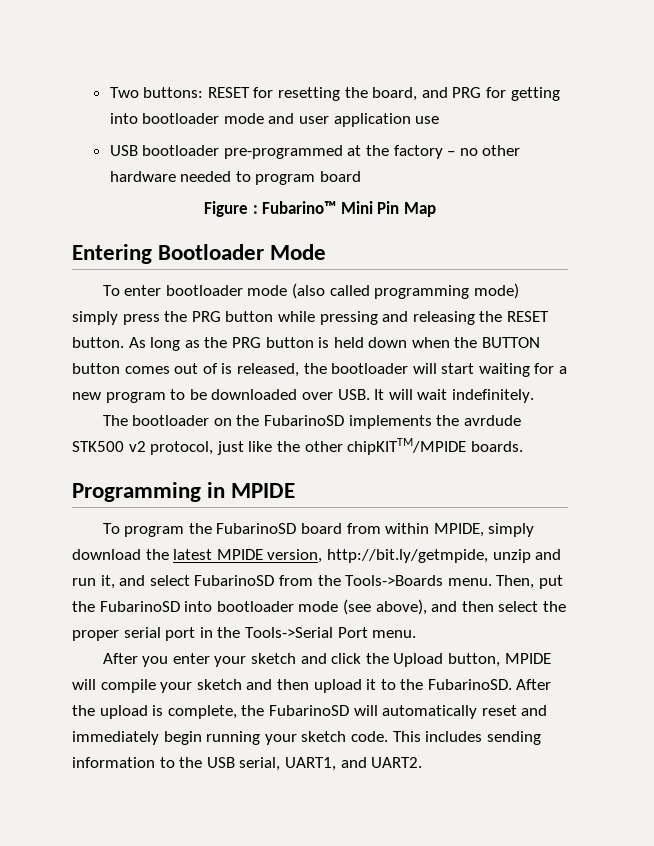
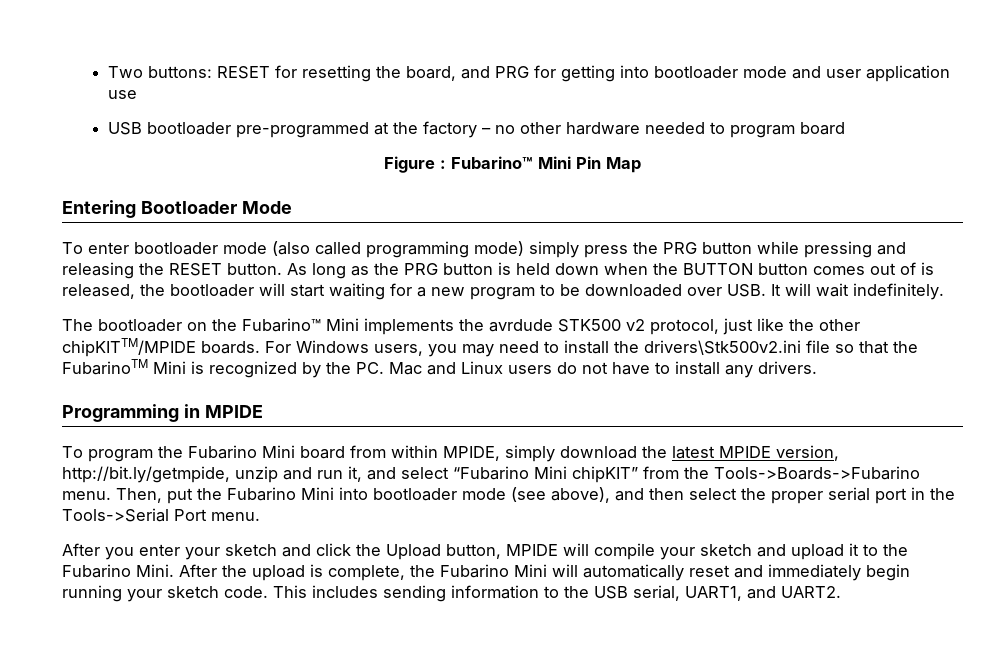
[264,415,345,426] FubarinoSD -> [242,318,359,332] Fubarino™ Mini
(523, 446) none -> [265,340,918,357] [62,359,817,378] For Windows users, you may need to install the drivers\Stk500v2.ini file so that the FubarinoTM Mini is recognized by the PC. Mac and Linux users do not have to install any drivers.
[216,523,297,534] FubarinoSD -> [188,445,295,459] Fubarino Mini
[194,575,275,586] FubarinoSD -> [453,466,638,483] “Fubarino Mini chipKIT”
[345,575,444,586] Tools->Boards -> [714,466,920,480] Tools->Boards->Fubarino
[99,601,180,612] FubarinoSD -> [227,487,334,501] Fubarino Mini
[276,679,309,690] then -> (786, 550) none
[427,679,512,690] FubarinoSD. -> [62,564,174,578] Fubarino Mini.
[268,705,349,716] FubarinoSD -> [440,564,547,578] Fubarino Mini

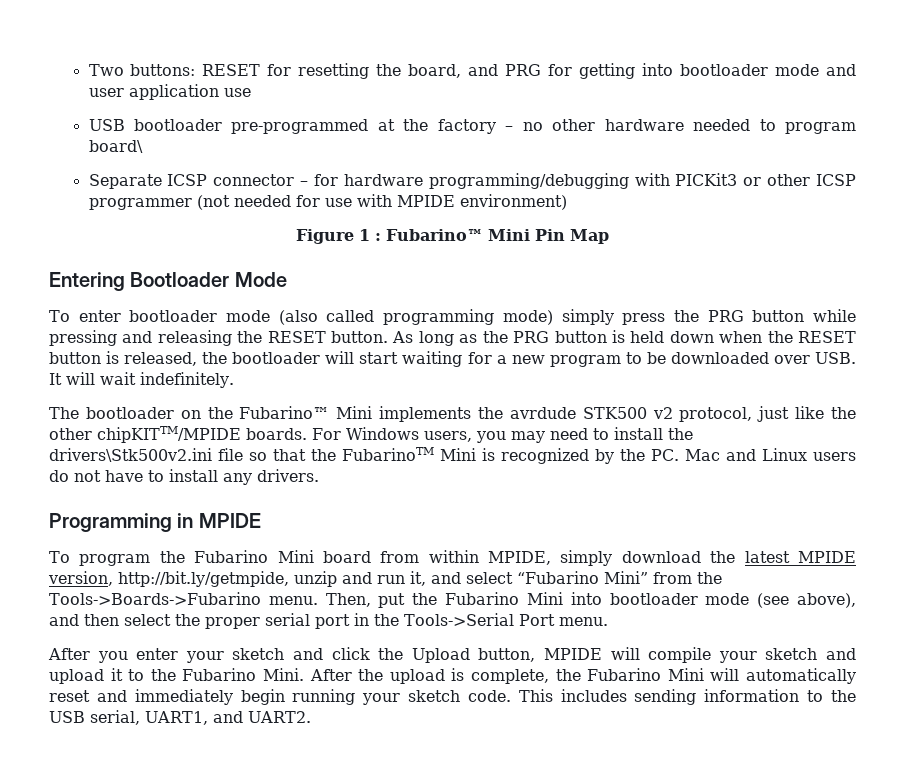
[799,122,845,135] board -> [88,140,143,153] [88,173,856,189] [88,194,567,210] board\ // Separate ICSP connector – for hardware programming/debugging with PICKit3 or other ICSP programmer (not needed for use with MPIDE environment)
(435, 164) none -> [359,229,370,241] 1
[683,262,916,275] BUTTON button comes out of -> [798,331,856,343] [49,352,101,364] RESET button
[534,466,638,483] Mini chipKIT” -> [604,571,648,584] Mini”

